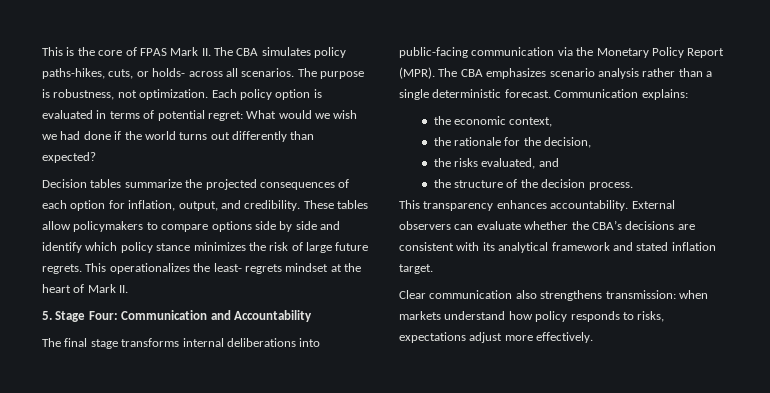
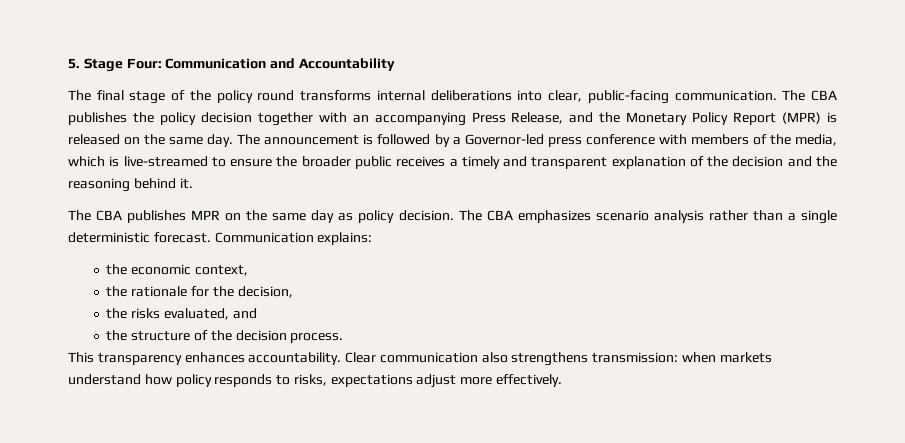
[42,47,347,58] [42,68,364,79] [42,89,322,100] [42,110,358,121] [42,131,315,142] [42,152,96,163] [42,179,350,190] [42,200,368,211] [42,221,340,232] [42,242,369,253] [42,263,361,274] [42,284,129,293] This is the core of FPAS Mark II. The CBA simulates policy paths-hikes, cuts, or holds- across all scenarios. The purpose is robustness, not optimization. Each policy option is evaluated in terms of potential regret: What would we wish we had done if the world turns out differently than expected? // Decision tables summarize the projected consequences of each option for inflation, output, and credibility. These tables allow policymakers to compare options side by side and identify which policy stance minimizes the risk of large future regrets. This operationalizes the least- regrets mindset at the heart of Mark II. // -> (68, 63) none
[121,338,321,347] [399,47,725,58] [399,67,435,79] transforms internal deliberations into public-facing communication via the Monetary Policy Report (MPR). -> [171,90,838,104] [68,112,837,126] [68,134,837,147] [68,156,838,169] [68,178,193,192] [68,210,454,223] of the policy round transforms internal deliberations into clear, public-facing communication. The CBA publishes the policy decision together with an accompanying Press Release, and the Monetary Policy Report (MPR) is released on the same day. The announcement is followed by a Governor-led press conference with members of the media, which is live-streamed to ensure the broader public receives a timely and transparent explanation of the decision and the reasoning behind it. // The CBA publishes MPR on the same day as policy decision.
[631,200,675,209] [399,220,695,230] [399,242,716,253] [399,264,433,274] External observers can evaluate whether the CBA’s decisions are consistent with its analytical framework and stated inflation target. // -> (342, 358) none

